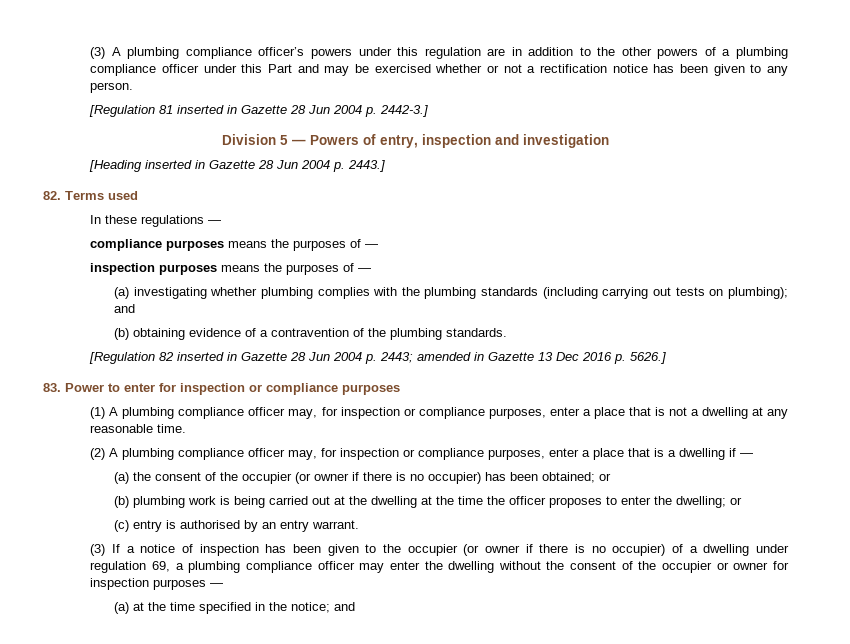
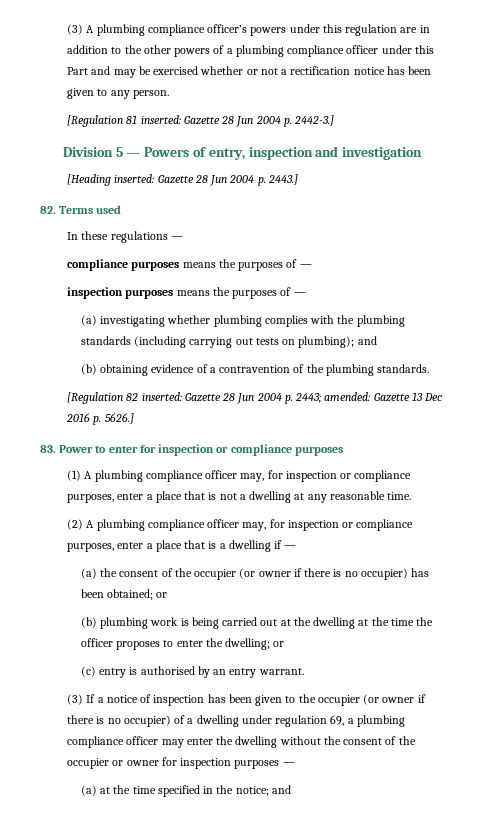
[177,105,238,114] inserted in -> [140,115,181,124] inserted:
[145,160,206,169] inserted in -> [114,174,155,183] inserted:
[177,352,238,361] inserted in -> [141,392,182,401] inserted:
[417,352,485,361] amended in -> [324,392,371,401] amended:

